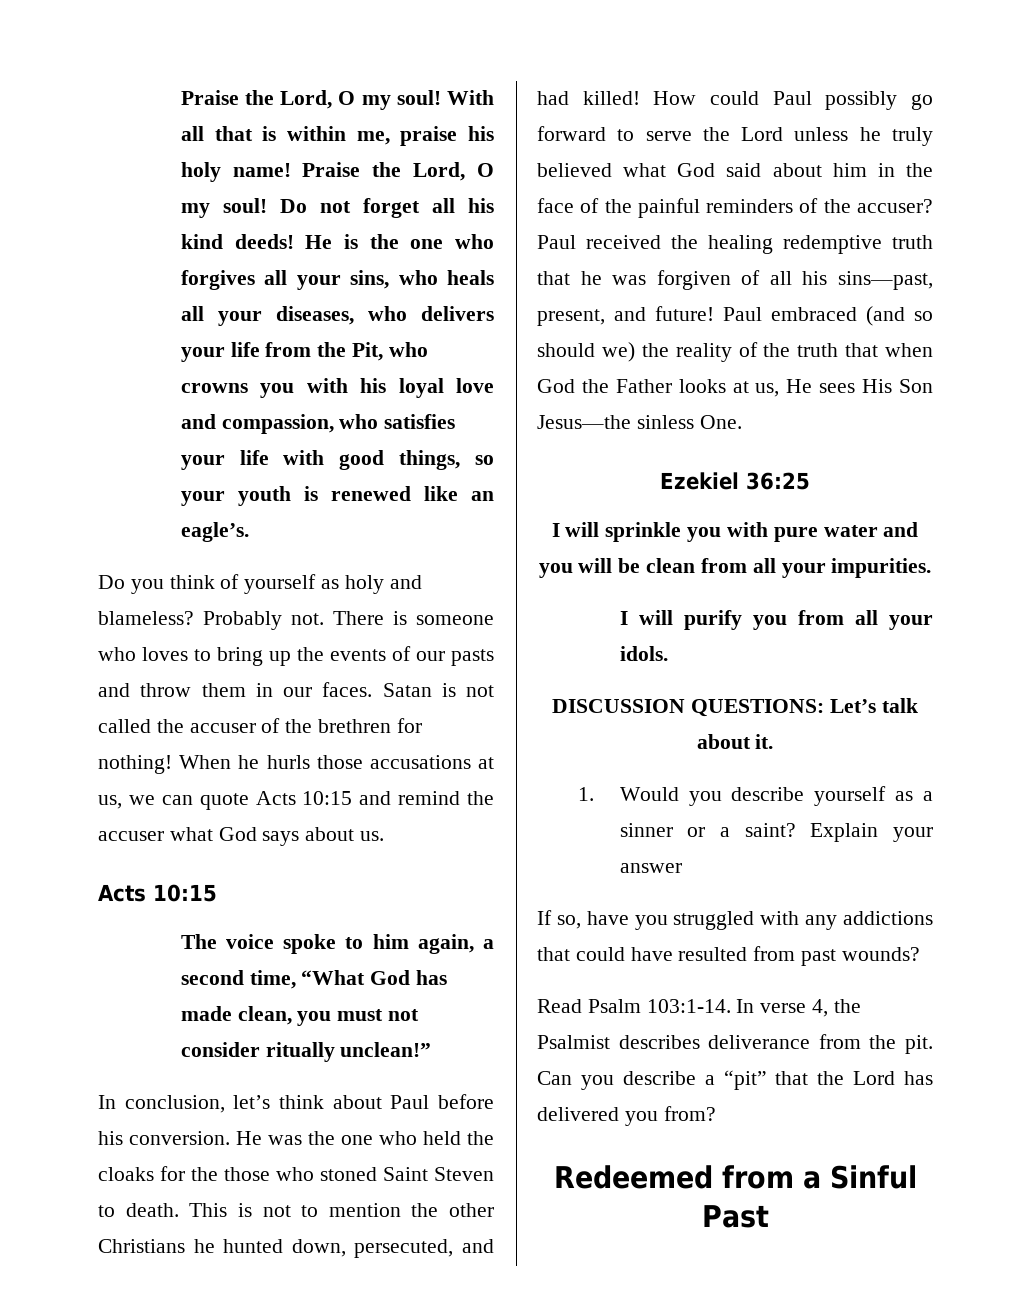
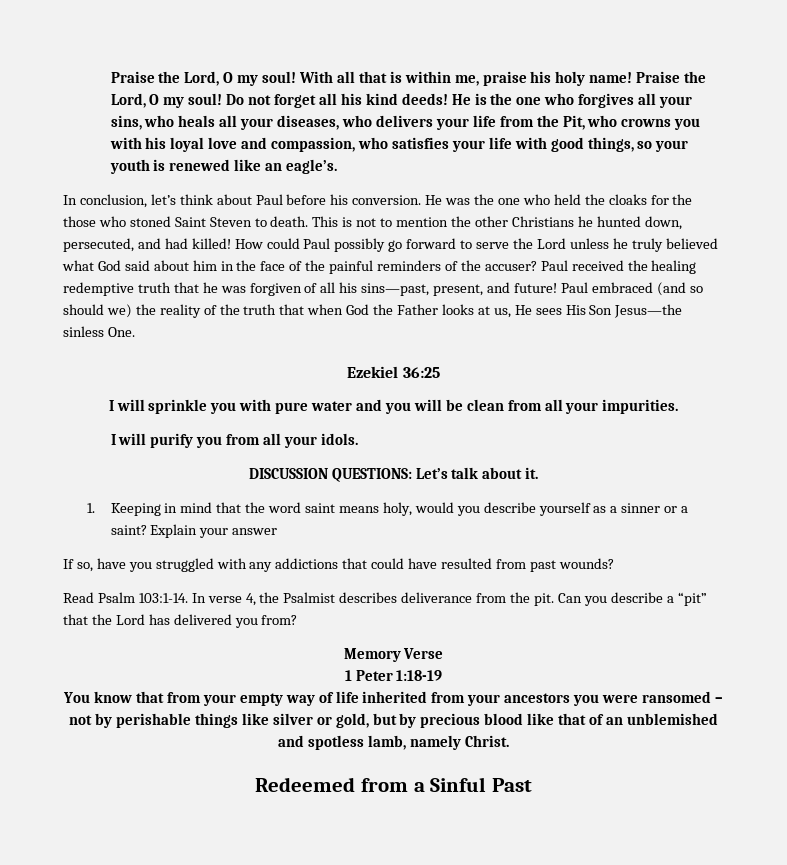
[98,574,422,594] [98,611,494,630] [98,646,494,666] [98,682,494,697] [98,718,422,733] [98,755,494,774] [98,791,494,810] [98,827,385,846] [98,884,217,902] [180,934,495,954] [180,970,448,989] [180,1006,420,1026] [180,1042,432,1062] // Do you think of yourself as holy and blameless? Probably not. There is someone who loves to bring up the events of our pasts and throw them in our faces. Satan is not called the accuser of the brethren for nothing! When he hurls those accusations at us, we can quote Acts 10:15 and remind the accuser what God says about us. // Acts 10:15 // The voice spoke to him again, a second time, “What God has made clean, you must not consider ritually unclean!” -> (338, 166) none
[619,787,679,801] Would -> [110,502,454,516] Keeping in mind that the word saint means holy, would
(716, 1113) none -> [343,648,444,662] [344,670,443,681] [63,691,723,706] [69,713,718,728] [278,735,509,750] // Memory Verse // 1 Peter 1:18-19 // You know that from your empty way of life inherited from your ancestors you were ransomed – not by perishable things like silver or gold, but by precious blood like that of an unblemished and spotless lamb, namely Christ.

